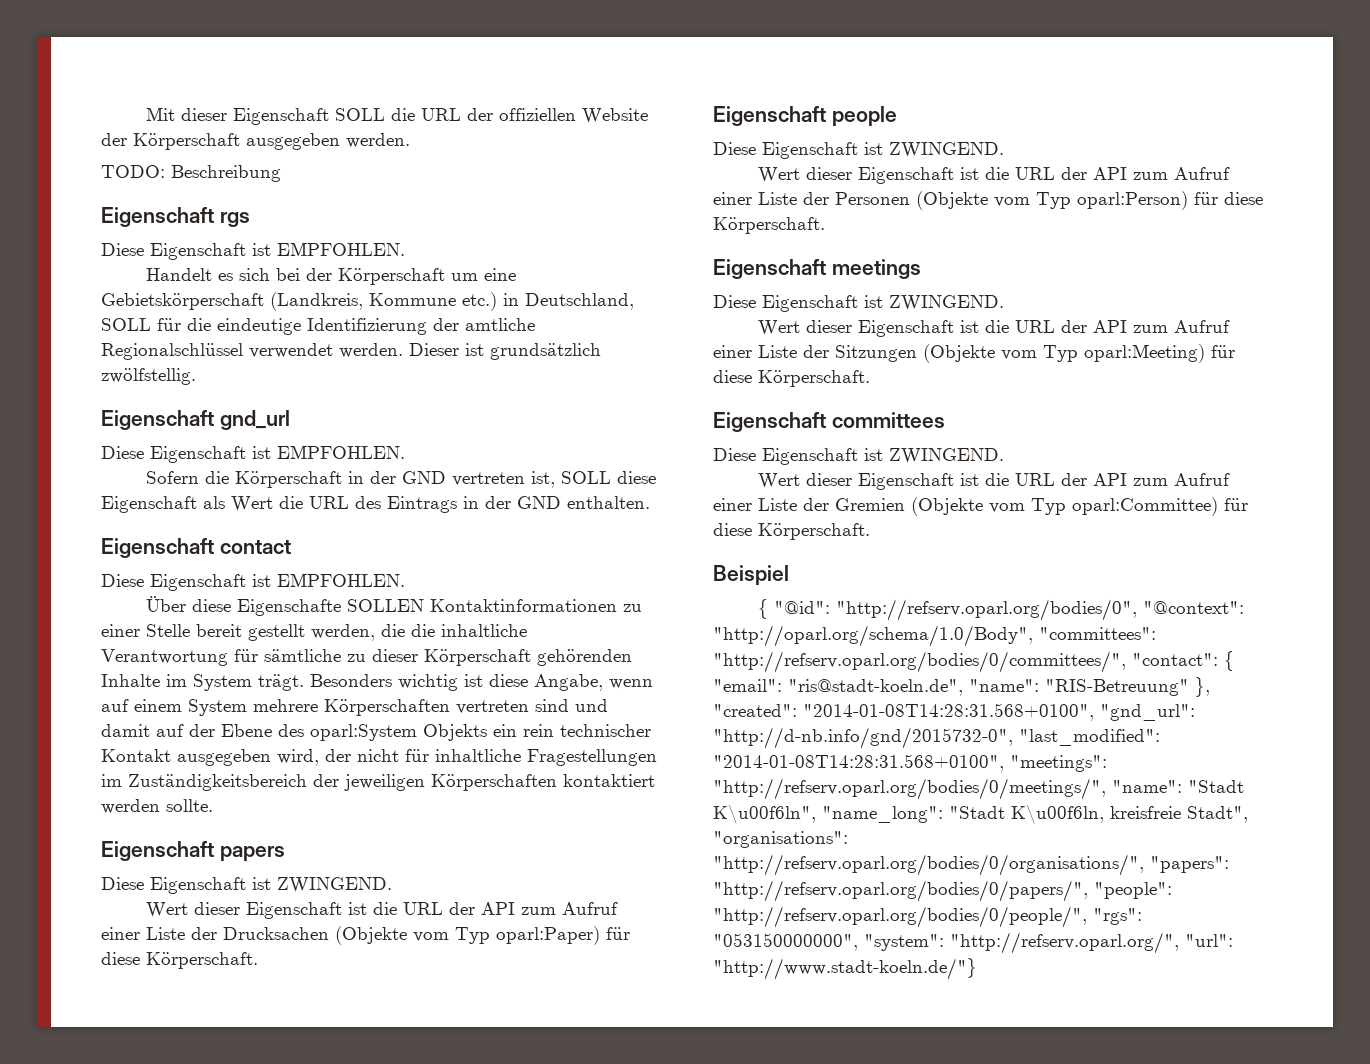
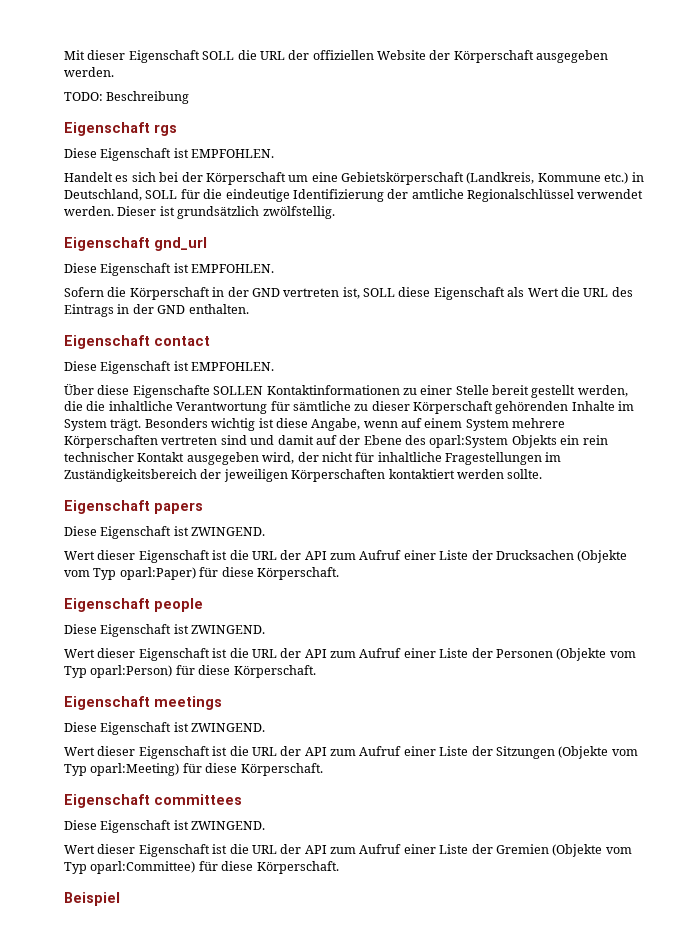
[757,599,1244,621] [713,625,1156,647] [713,651,1234,673] [713,677,1210,697] [713,703,1195,721] [713,727,1160,749] [713,754,1107,772] [713,778,1244,800] [713,804,1248,824] [713,831,848,848] [713,854,1229,876] [713,880,1172,902] [713,906,1142,928] [713,932,1233,954] [713,958,977,980] // { "@id": "http://refserv.oparl.org/bodies/0", "@context": "http://oparl.org/schema/1.0/Body", "committees": "http://refserv.oparl.org/bodies/0/committees/", "contact": { "email": "ris@stadt-koeln.de", "name": "RIS-Betreuung" }, "created": "2014-01-08T14:28:31.568+0100", "gnd_url": "http://d-nb.info/gnd/2015732-0", "last_modified": "2014-01-08T14:28:31.568+0100", "meetings": "http://refserv.oparl.org/bodies/0/meetings/", "name": "Stadt K\u00f6ln", "name_long": "Stadt K\u00f6ln, kreisfreie Stadt", "organisations": "http://refserv.oparl.org/bodies/0/organisations/", "papers": "http://refserv.oparl.org/bodies/0/papers/", "people": "http://refserv.oparl.org/bodies/0/people/", "rgs": "053150000000", "system": "http://refserv.oparl.org/", "url": "http://www.stadt-koeln.de/"} -> (120, 899) none

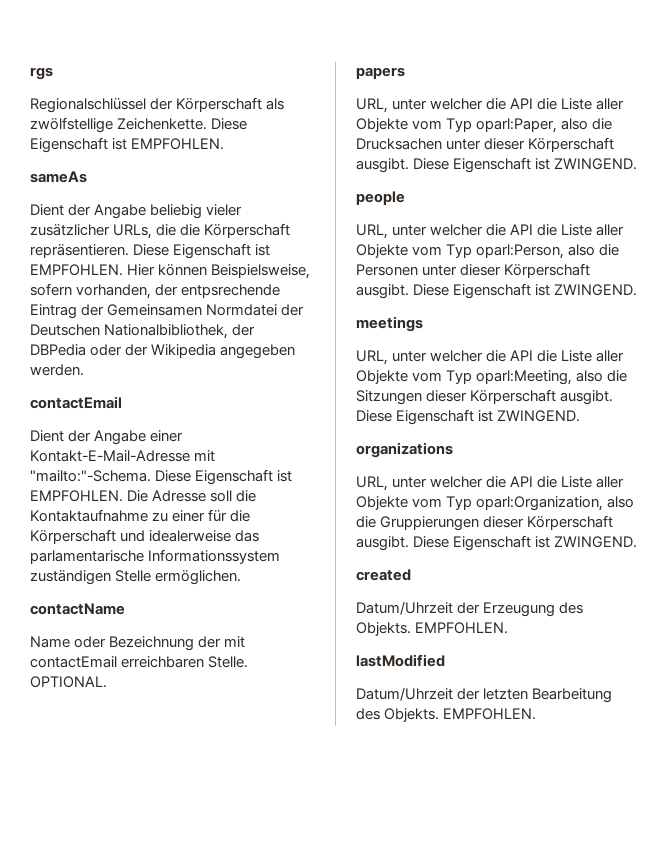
[64,50,609,63] [64,67,114,77] [64,91,190,104] [64,122,177,136] [64,148,275,161] [64,172,644,185] [64,189,644,202] [64,206,335,219] [64,237,207,251] [64,263,275,276] [64,287,633,300] [64,304,249,317] [64,335,210,349] [64,361,275,374] [64,384,628,398] [64,401,635,414] [64,418,566,431] [64,435,608,448] [64,452,562,465] [64,469,543,482] [64,500,203,514] [64,526,266,539] [64,550,628,563] [64,567,339,580] [64,598,203,612] [64,624,266,637] [64,648,636,661] [64,665,316,678] [64,696,222,710] [64,722,266,735] [64,746,638,759] [64,763,323,776] [64,794,242,808] [64,820,266,833] [64,844,632,857] [64,861,339,874] [64,892,120,906] Mit dieser Eigenschaft SOLL die URL der offiziellen Website der Körperschaft ausgegeben werden. // TODO: Beschreibung // Eigenschaft rgs // Diese Eigenschaft ist EMPFOHLEN. // Handelt es sich bei der Körperschaft um eine Gebietskörperschaft (Landkreis, Kommune etc.) in Deutschland, SOLL für die eindeutige Identifizierung der amtliche Regionalschlüssel verwendet werden. Dieser ist grundsätzlich zwölfstellig. // Eigenschaft gnd_url // Diese Eigenschaft ist EMPFOHLEN. // Sofern die Körperschaft in der GND vertreten ist, SOLL diese Eigenschaft als Wert die URL des Eintrags in der GND enthalten. // Eigenschaft contact // Diese Eigenschaft ist EMPFOHLEN. // Über diese Eigenschafte SOLLEN Kontaktinformationen zu einer Stelle bereit gestellt werden, die die inhaltliche Verantwortung für sämtliche zu dieser Körperschaft gehörenden Inhalte im System trägt. Besonders wichtig ist diese Angabe, wenn auf einem System mehrere Körperschaften vertreten sind und damit auf der Ebene des oparl:System Objekts ein rein technischer Kontakt ausgegeben wird, der nicht für inhaltliche Fragestellungen im Zuständigkeitsbereich der jeweiligen Körperschaften kontaktiert werden sollte. // Eigenschaft papers // Diese Eigenschaft ist ZWINGEND. // Wert dieser Eigenschaft ist die URL der API zum Aufruf einer Liste der Drucksachen (Objekte vom Typ oparl:Paper) für diese Körperschaft. // Eigenschaft people // Diese Eigenschaft ist ZWINGEND. // Wert dieser Eigenschaft ist die URL der API zum Aufruf einer Liste der Personen (Objekte vom Typ oparl:Person) für diese Körperschaft. // Eigenschaft meetings // Diese Eigenschaft ist ZWINGEND. // Wert dieser Eigenschaft ist die URL der API zum Aufruf einer Liste der Sitzungen (Objekte vom Typ oparl:Meeting) für diese Körperschaft. // Eigenschaft committees // Diese Eigenschaft ist ZWINGEND. // Wert dieser Eigenschaft ist die URL der API zum Aufruf einer Liste der Gremien (Objekte vom Typ oparl:Committee) für diese Körperschaft. // Beispiel -> [30,67,53,80] [30,97,285,113] [30,117,248,133] [30,137,225,153] [30,171,87,183] [30,204,243,219] [30,223,291,239] [30,243,271,259] [30,264,311,279] [30,283,281,299] [30,304,305,319] [30,324,256,339] [30,344,296,359] [30,364,84,376] [30,396,122,409] [30,430,184,445] [30,450,216,462] [30,469,293,485] [30,490,257,502] [30,509,251,522] [30,529,260,544] [30,549,281,564] [30,570,242,585] [30,603,125,615] [30,636,246,651] [30,656,249,668] [30,676,107,688] [356,67,405,79] [356,98,625,113] [356,118,613,133] [356,137,615,152] [356,157,638,173] [356,191,405,205] [356,224,625,239] [356,244,620,259] [356,263,591,278] [356,283,638,299] [356,316,423,332] [356,350,625,365] [356,370,628,385] [356,389,614,405] [356,409,581,425] [356,442,453,458] [356,476,625,491] [356,496,635,511] [356,515,614,531] [356,535,638,551] [356,569,411,581] [356,601,584,617] [356,622,509,636] [356,654,445,667] [356,687,613,703] [356,708,537,722] rgs // Regionalschlüssel der Körperschaft als zwölfstellige Zeichenkette. Diese Eigenschaft ist EMPFOHLEN. // sameAs // Dient der Angabe beliebig vieler zusätzlicher URLs, die die Körperschaft repräsentieren. Diese Eigenschaft ist EMPFOHLEN. Hier können Beispielsweise, sofern vorhanden, der entpsrechende Eintrag der Gemeinsamen Normdatei der Deutschen Nationalbibliothek, der DBPedia oder der Wikipedia angegeben werden. // contactEmail // Dient der Angabe einer Kontakt-E-Mail-Adresse mit "mailto:"-Schema. Diese Eigenschaft ist EMPFOHLEN. Die Adresse soll die Kontaktaufnahme zu einer für die Körperschaft und idealerweise das parlamentarische Informationssystem zuständigen Stelle ermöglichen. // contactName // Name oder Bezeichnung der mit contactEmail erreichbaren Stelle. OPTIONAL. // papers // URL, unter welcher die API die Liste aller Objekte vom Typ oparl:Paper, also die Drucksachen unter dieser Körperschaft ausgibt. Diese Eigenschaft ist ZWINGEND. // people // URL, unter welcher die API die Liste aller Objekte vom Typ oparl:Person, also die Personen unter dieser Körperschaft ausgibt. Diese Eigenschaft ist ZWINGEND. // meetings // URL, unter welcher die API die Liste aller Objekte vom Typ oparl:Meeting, also die Sitzungen dieser Körperschaft ausgibt. Diese Eigenschaft ist ZWINGEND. // organizations // URL, unter welcher die API die Liste aller Objekte vom Typ oparl:Organization, also die Gruppierungen dieser Körperschaft ausgibt. Diese Eigenschaft ist ZWINGEND. // created // Datum/Uhrzeit der Erzeugung des Objekts. EMPFOHLEN. // lastModified // Datum/Uhrzeit der letzten Bearbeitung des Objekts. EMPFOHLEN.

